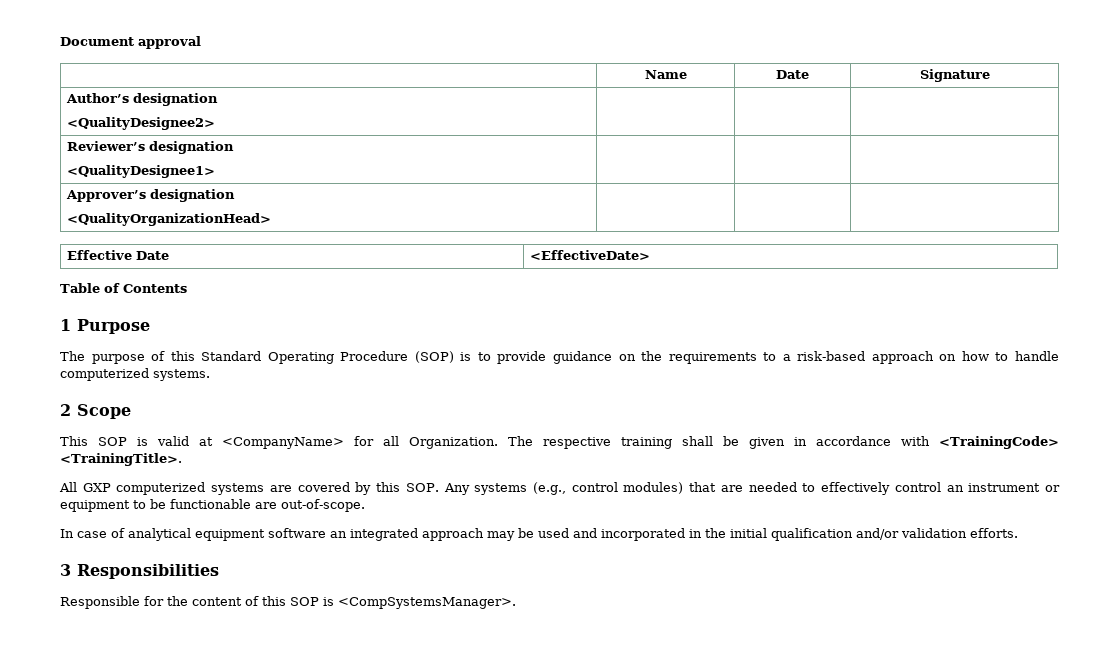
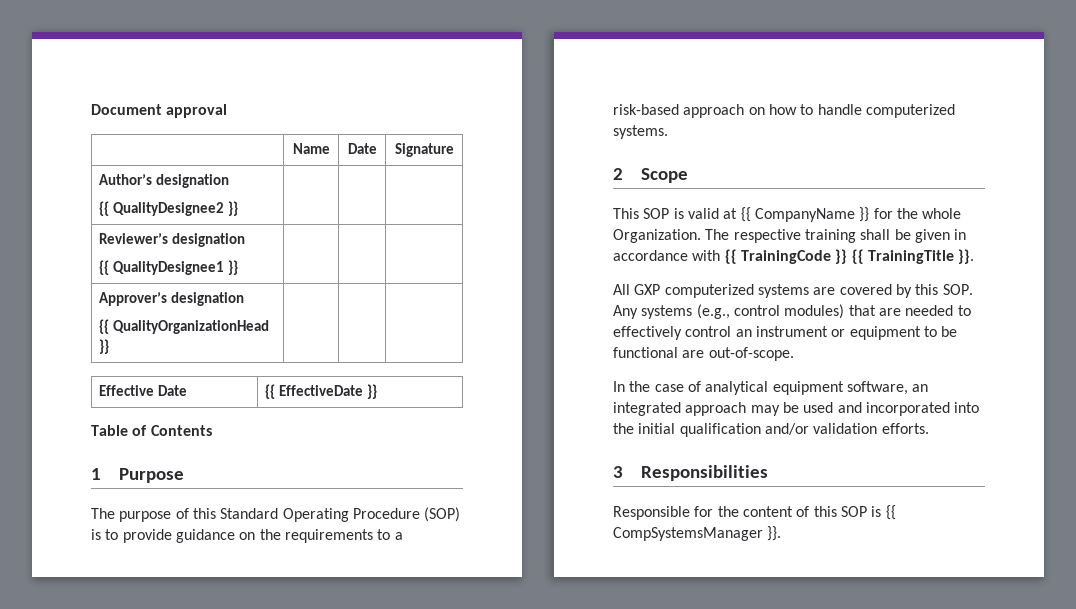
[66,117,215,130] <QualityDesignee2> -> [99,201,239,216] {{ QualityDesignee2 }}
[66,165,215,178] <QualityDesignee1> -> [99,260,239,275] {{ QualityDesignee1 }}
[66,213,271,226] <QualityOrganizationHead> -> [99,319,270,334] [99,339,110,354] {{ QualityOrganizationHead }}
[529,250,650,260] <EffectiveDate> -> [265,384,378,399] {{ EffectiveDate }}
[222,436,399,449] <CompanyName> for all -> [740,207,962,222] {{ CompanyName }} for the whole
[939,436,1059,449] [60,453,182,466] <TrainingCode> <TrainingTitle>. -> [724,249,975,264] {{ TrainingCode }} {{ TrainingTitle }}.
[170,499,251,509] functionable -> [613,347,678,358] functional
(74, 533) none -> [629,381,651,392] the
[268,528,326,538] software -> [846,381,908,395] software,
[689,529,702,538] in -> [954,402,980,413] into
[338,597,516,609] <CompSystemsManager>. -> [885,505,896,520] [613,526,782,541] {{ CompSystemsManager }}.

